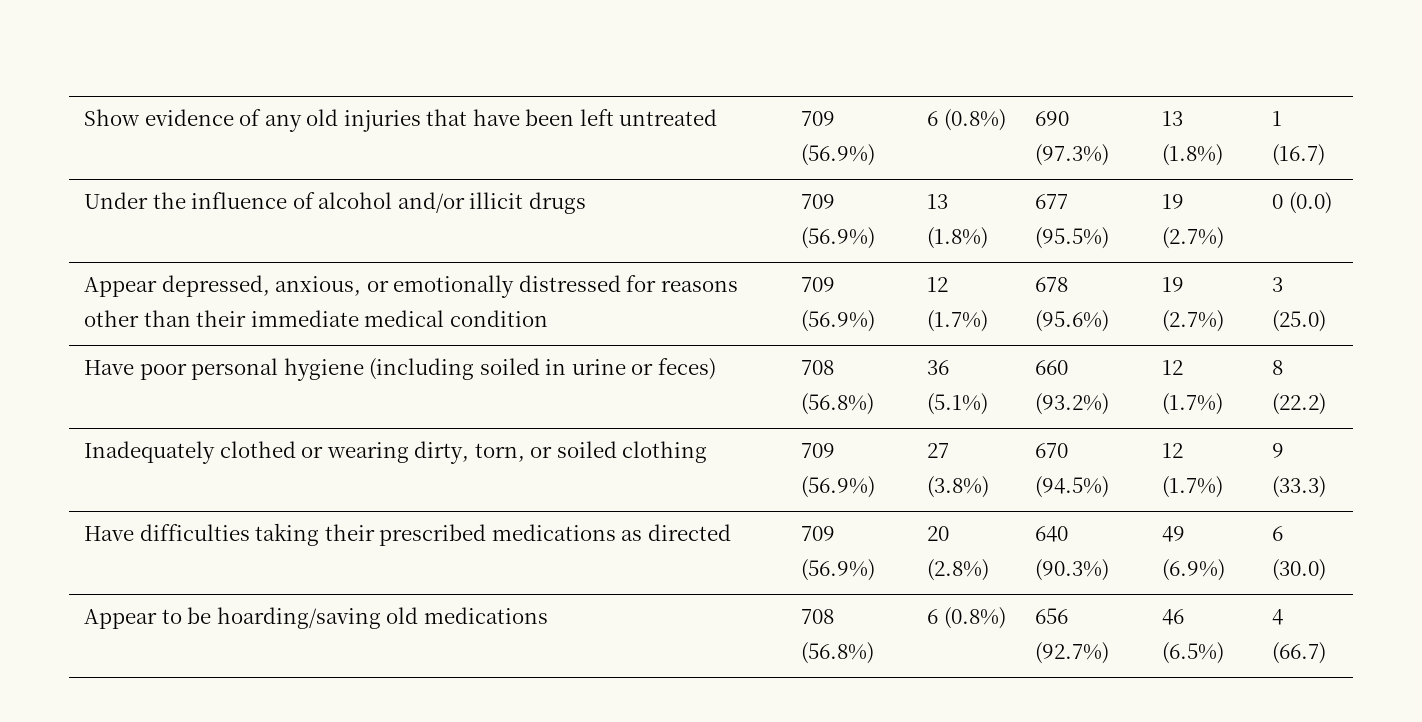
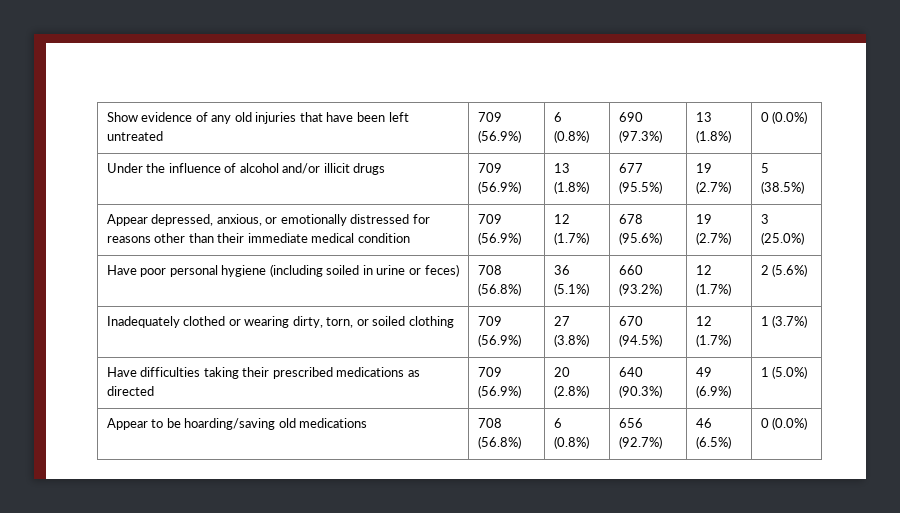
[1271,111,1282,126] [1271,144,1325,166] 1 (16.7) -> [760,111,808,124] 0 (0.0%)
[1271,192,1332,214] 0 (0.0) -> [760,163,769,173] [760,181,804,194] 5 (38.5%)
[1271,310,1326,332] (25.0) -> [760,232,804,245] (25.0%)
[1271,360,1283,375] [1271,393,1326,415] 8 (22.2) -> [760,264,808,277] 2 (5.6%)
[1271,443,1284,458] [1271,476,1326,498] 9 (33.3) -> [760,315,808,328] 1 (3.7%)
[1271,526,1283,541] [1271,559,1326,581] 6 (30.0) -> [760,366,808,379] 1 (5.0%)
[1271,609,1283,625] [1271,642,1326,664] 4 (66.7) -> [760,417,808,430] 0 (0.0%)

